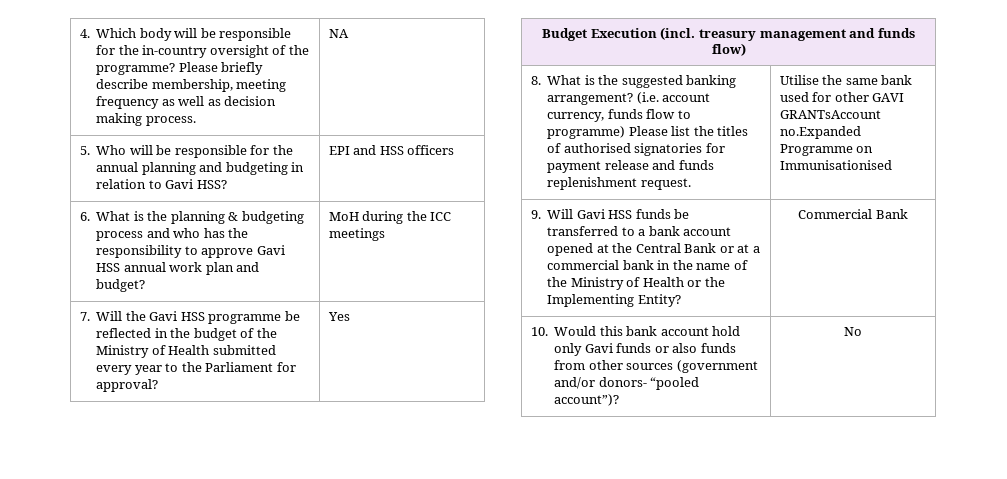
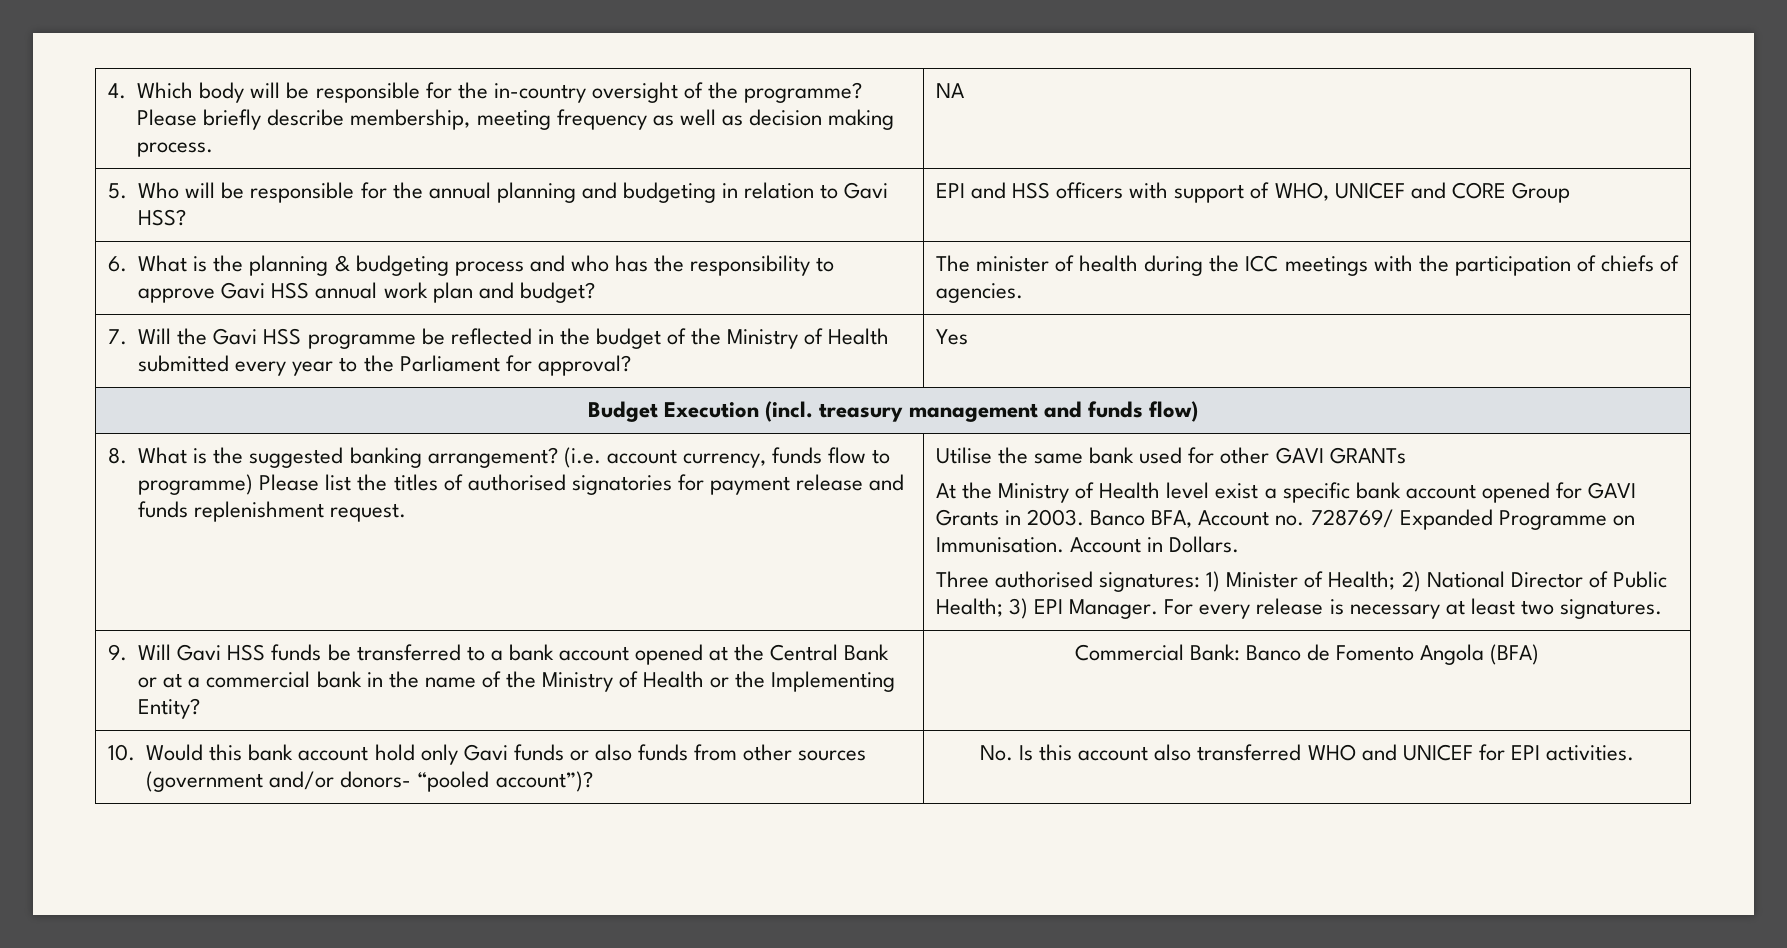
(455, 150) none -> [1129,182,1570,203] with support of WHO, UNICEF and CORE Group
[328,212,359,221] MoH -> [935,255,1139,272] The minister of health
(385, 234) none -> [1373,255,1679,276] [935,283,1023,303] with the participation of chiefs of agencies.
[779,110,881,119] [779,126,861,139] [779,144,874,156] [779,160,892,170] GRANTsAccount no.Expanded Programme on Immunisationised -> [1329,447,1406,464] [935,482,1636,503] [935,509,1635,530] [935,536,1240,553] [935,571,1667,592] [935,598,1662,619] GRANTs // At the Ministry of Health level exist a specific bank account opened for GAVI Grants in 2003. Banco BFA, Account no. 728769/ Expanded Programme on Immunisation. Account in Dollars. // Three authorised signatures: 1) Minister of Health; 2) National Director of Public Health; 3) EPI Manager. For every release is necessary at least two signatures.
[875,209,908,219] Bank -> [1189,644,1540,665] Bank: Banco de Fomento Angola (BFA)
[844,327,862,336] No -> [980,744,1634,761] No. Is this account also transferred WHO and UNICEF for EPI activities.

